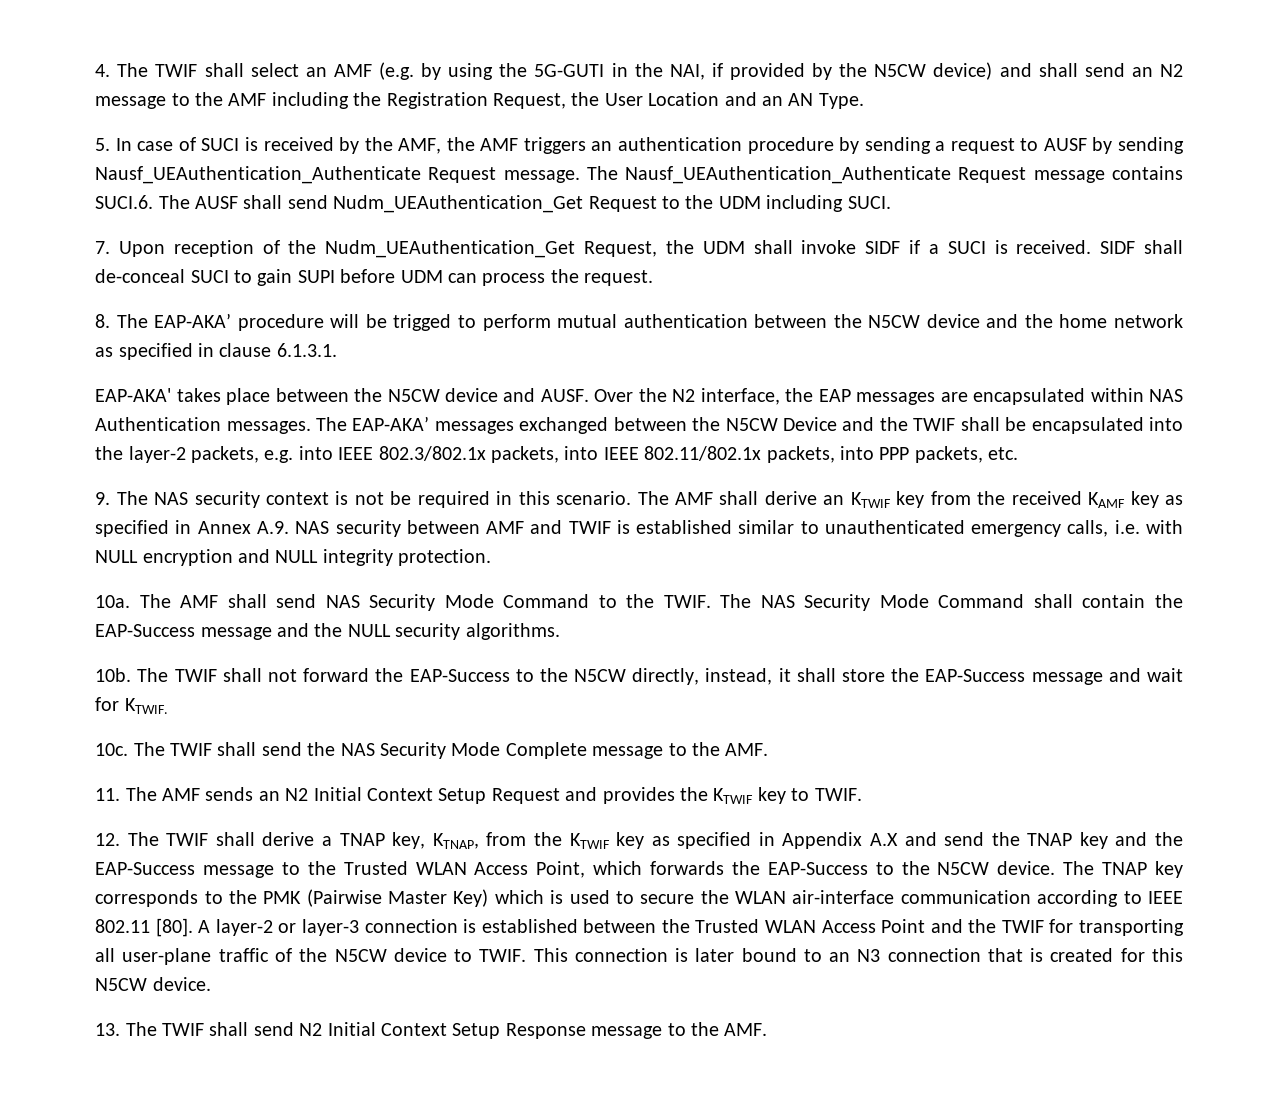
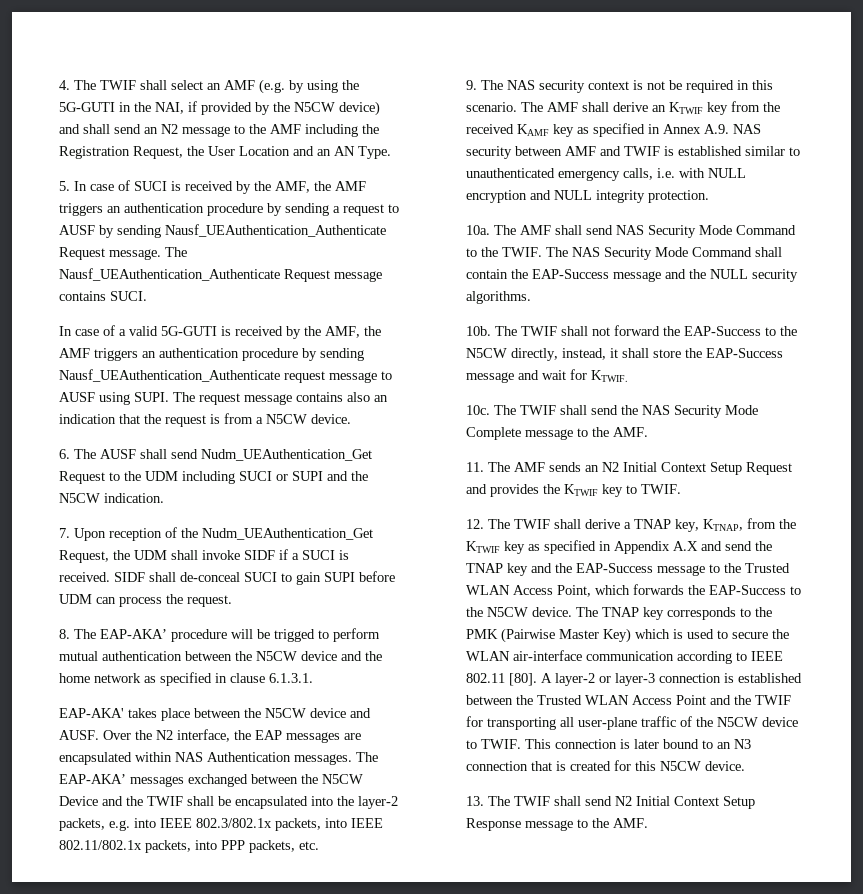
[95,195,154,209] SUCI.6. -> [109,291,147,301] [58,325,381,339] [58,348,364,361] [58,369,392,383] [58,392,388,405] [58,413,351,427] [58,449,70,459] SUCI. // In case of a valid 5G-GUTI is received by the AMF, the AMF triggers an authentication procedure by sending Nausf_UEAuthentication_Authenticate request message to AUSF using SUPI. The request message contains also an indication that the request is from a N5CW device. // 6.
[847,196,891,209] SUCI. -> [238,471,368,481] [58,493,164,503] SUCI or SUPI and the N5CW indication.

